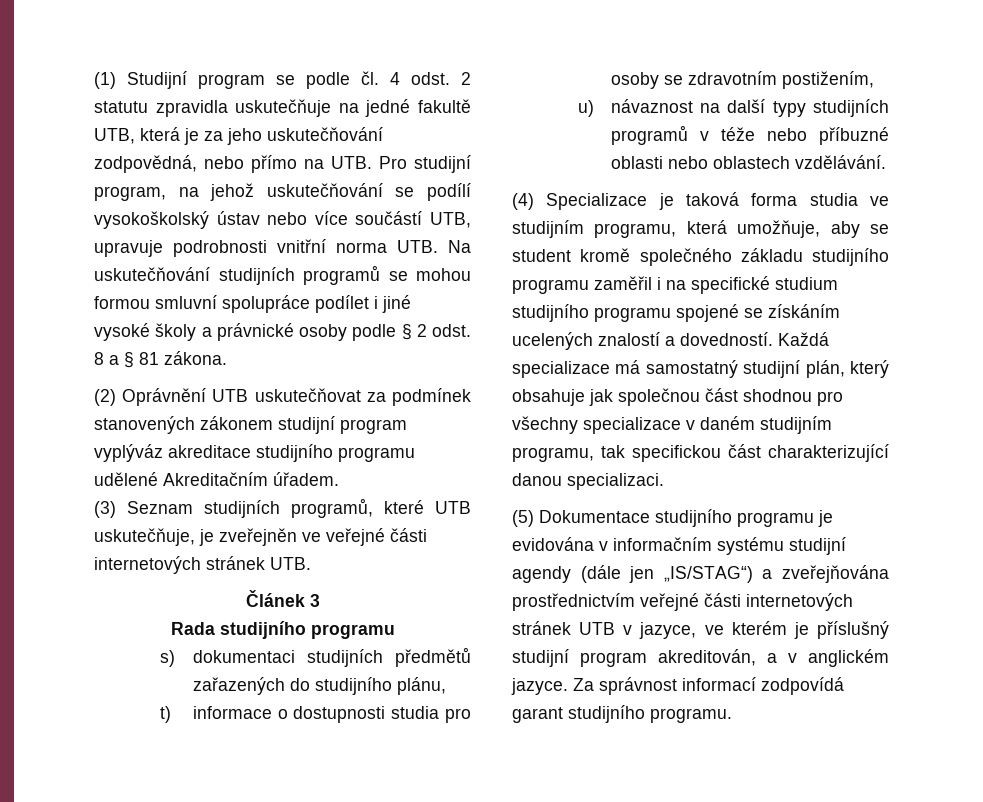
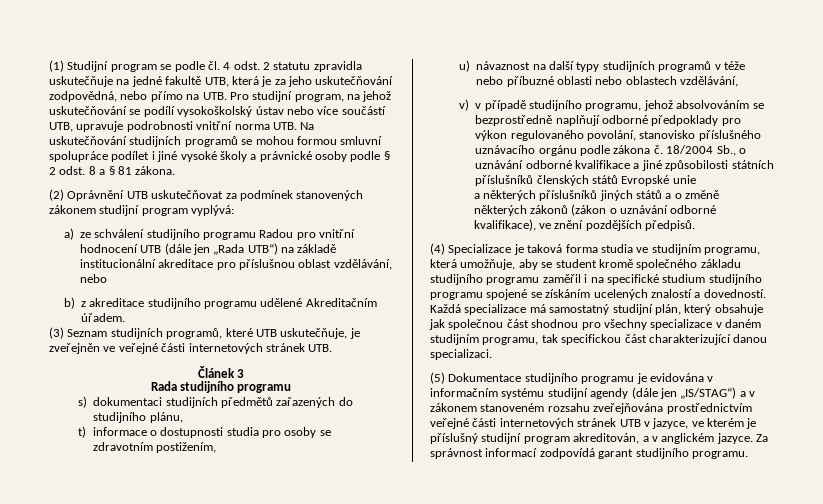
[94,444,163,462] vyplýváz -> [191,205,235,216] [63,228,355,240] [79,243,337,255] [79,259,392,270] [79,274,107,283] [63,297,86,309] vyplývá: // a) ze schválení studijního programu Radou pro vnitřní hodnocení UTB (dále jen „Rada UTB“) na základě institucionální akreditace pro příslušnou oblast vzdělávání, nebo // b) z
[794,155,886,169] vzdělávání. -> [680,76,739,87] [458,99,764,111] [475,115,741,126] [475,130,761,141] [475,145,746,156] [475,160,774,171] [475,175,696,186] [473,190,720,201] [473,204,717,216] [473,219,695,231] vzdělávání, // v) v případě studijního programu, jehož absolvováním se bezprostředně naplňují odborné předpoklady pro výkon regulovaného povolání, stanovisko příslušného uznávacího orgánu podle zákona č. 18/2004 Sb., o uznávání odborné kvalifikace a jiné způsobilosti státních příslušníků členských států Evropské unie // a některých příslušníků jiných států a o změně některých zákonů (zákon o uznávání odborné kvalifikace), ve znění pozdějších předpisů.
(773, 574) none -> [749,391,755,397] [430,403,590,412] v zákonem stanoveném rozsahu

